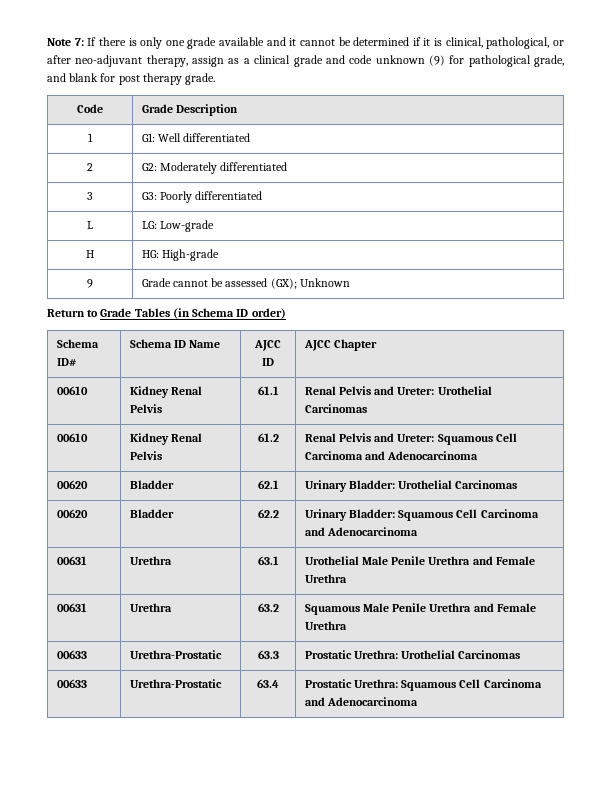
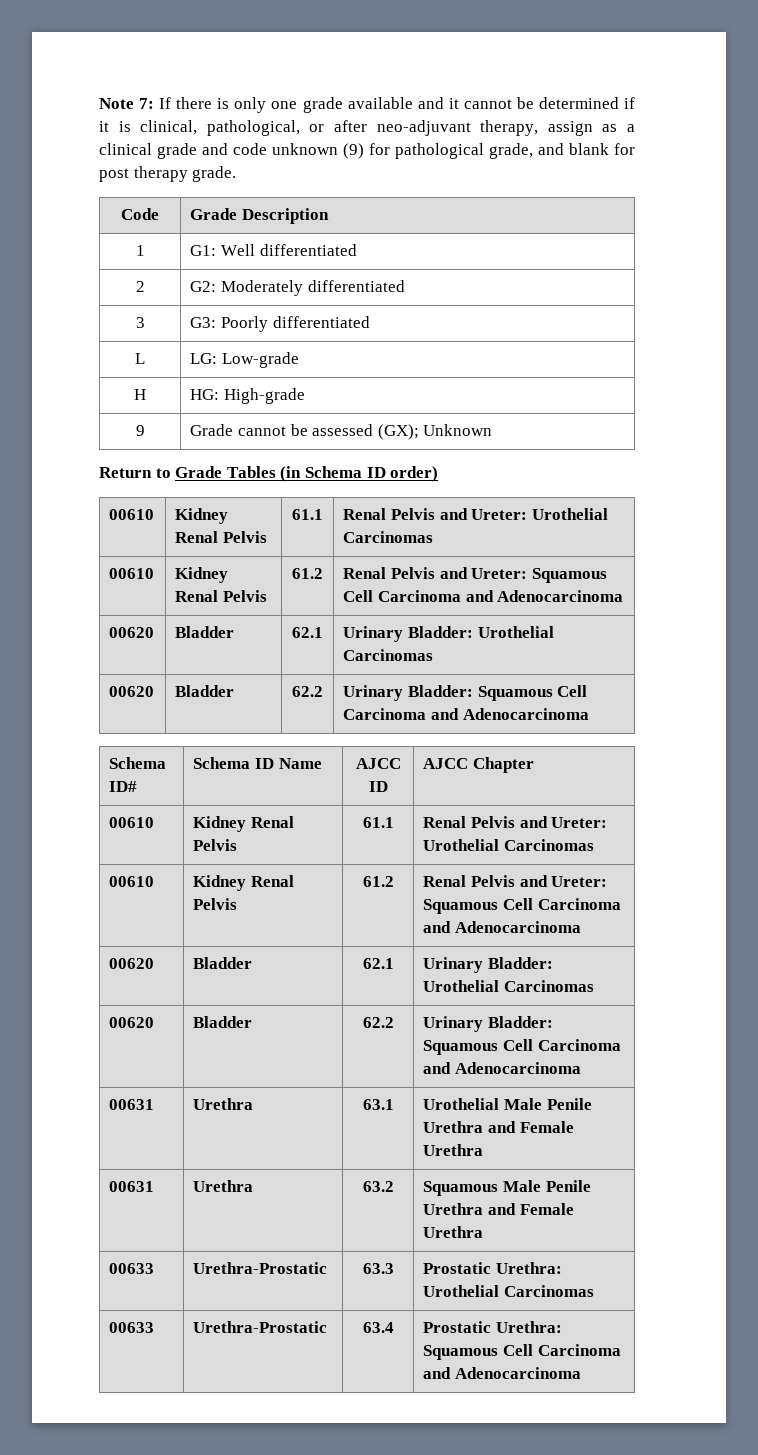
(286, 313) none -> [109,509,155,520] [175,508,229,524] [175,531,267,543] [292,509,323,520] [343,508,608,520] [343,531,434,543] [109,568,155,579] [175,567,229,583] [175,590,267,602] [292,568,323,579] [343,567,607,583] [343,590,624,602] [109,627,155,638] [175,626,235,638] [292,627,323,638] [343,626,554,642] [343,649,434,661] [109,686,155,697] [175,685,235,697] [292,686,323,697] [343,685,588,701] [343,708,589,720] // 00610 | Kidney Renal Pelvis | 61.1 | Renal Pelvis and Ureter: Urothelial Carcinomas // 00610 | Kidney Renal Pelvis | 61.2 | Renal Pelvis and Ureter: Squamous Cell Carcinoma and Adenocarcinoma // 00620 | Bladder | 62.1 | Urinary Bladder: Urothelial Carcinomas // 00620 | Bladder | 62.2 | Urinary Bladder: Squamous Cell Carcinoma and Adenocarcinoma

